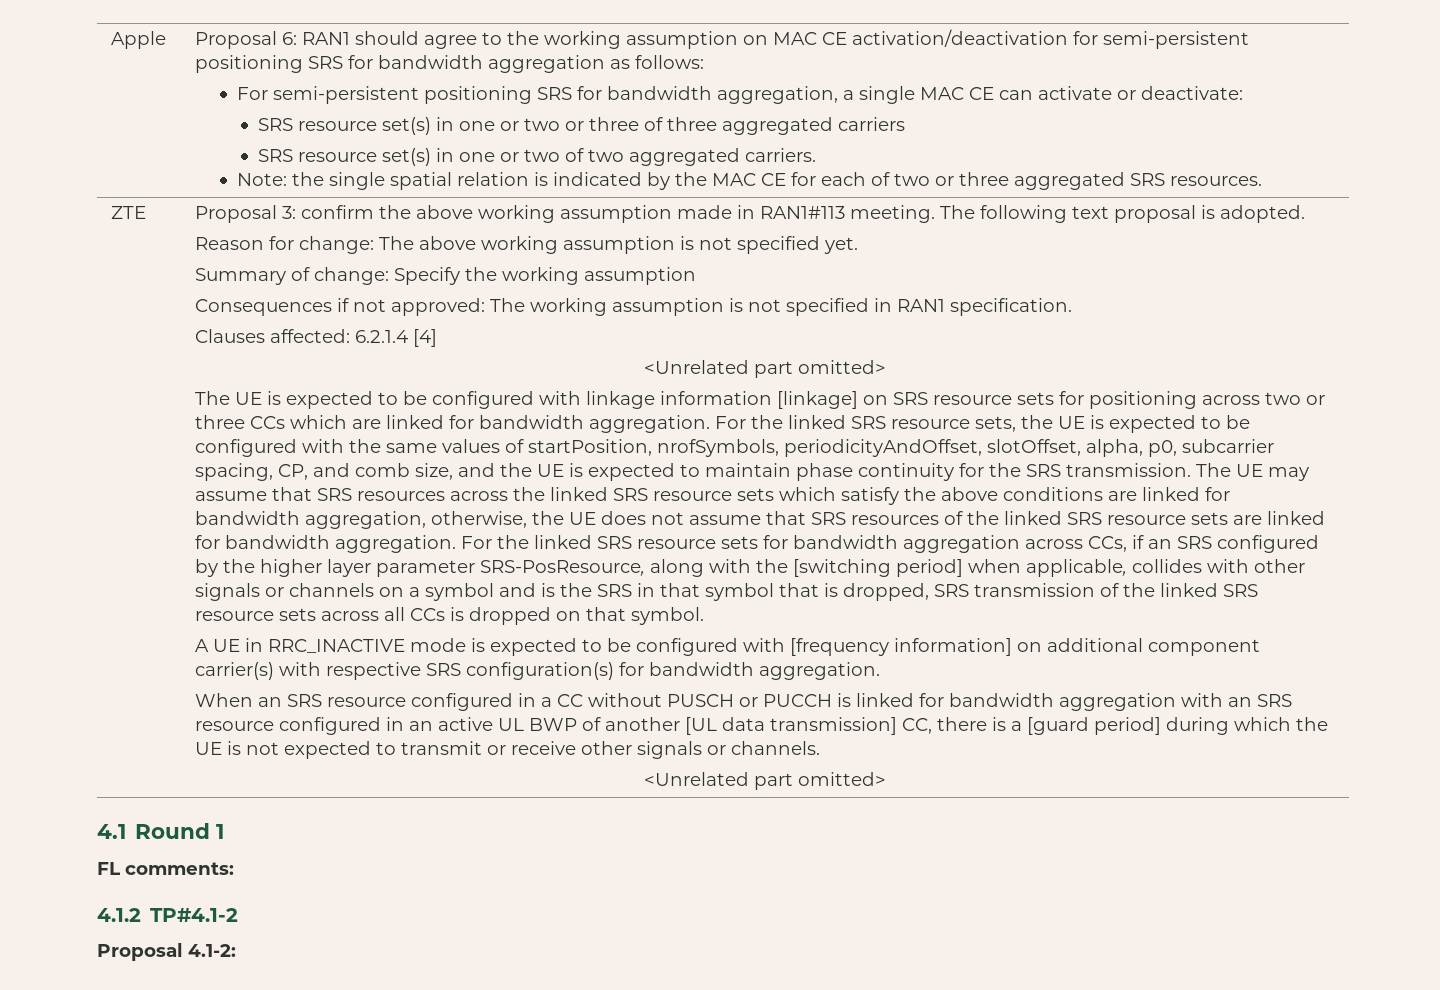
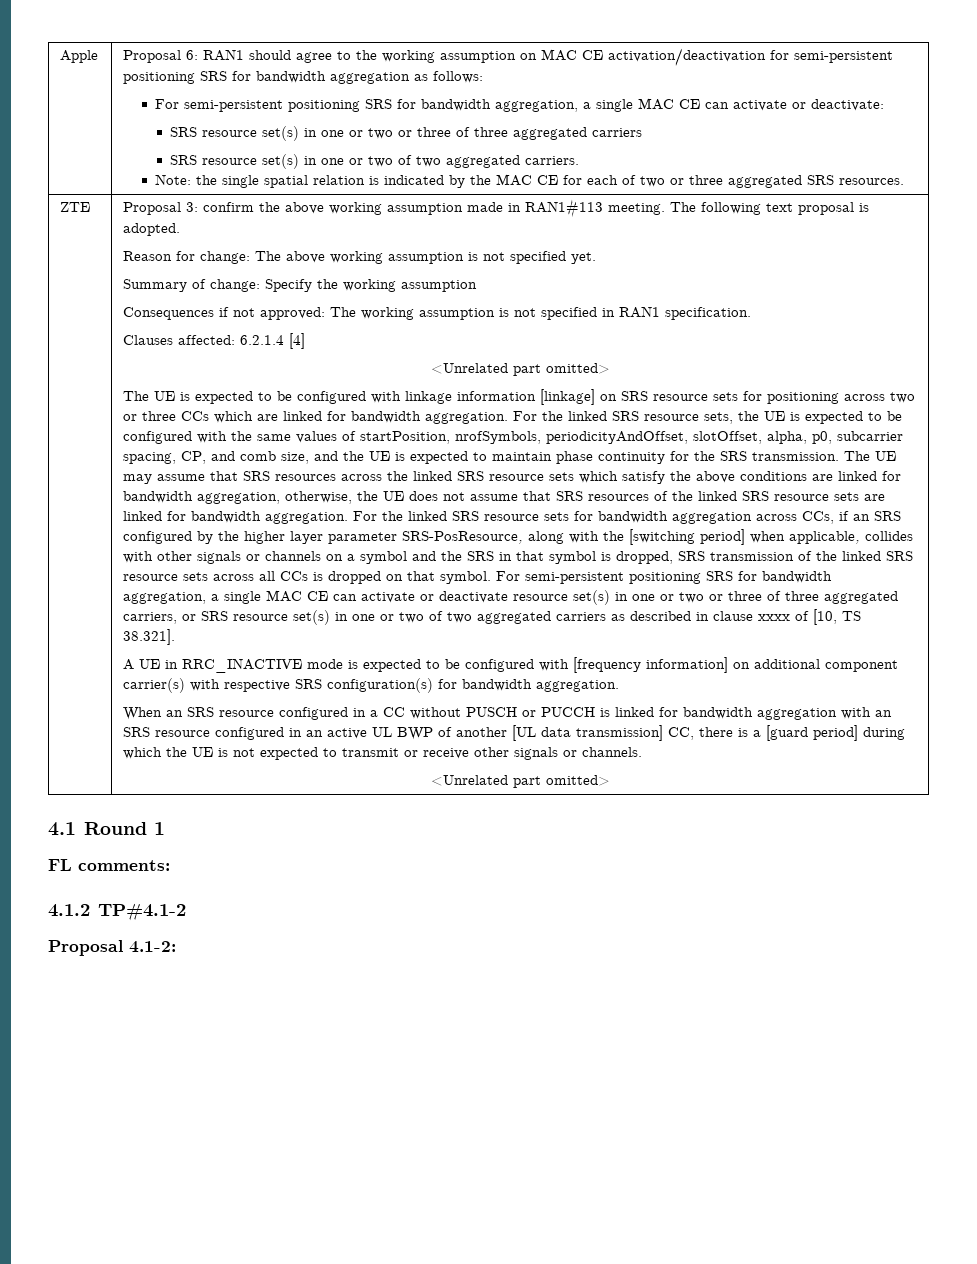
[541,583,556,597] is -> (437, 556) none
[779,583,820,597] that -> (597, 557) none
(705, 616) none -> [496,571,833,584] [123,590,899,605] [123,609,862,625] [123,629,176,645] For semi-persistent positioning SRS for bandwidth aggregation, a single MAC CE can activate or deactivate resource set(s) in one or two or three of three aggregated carriers, or SRS resource set(s) in one or two of two aggregated carriers as described in clause xxxx of [10, TS 38.321].

